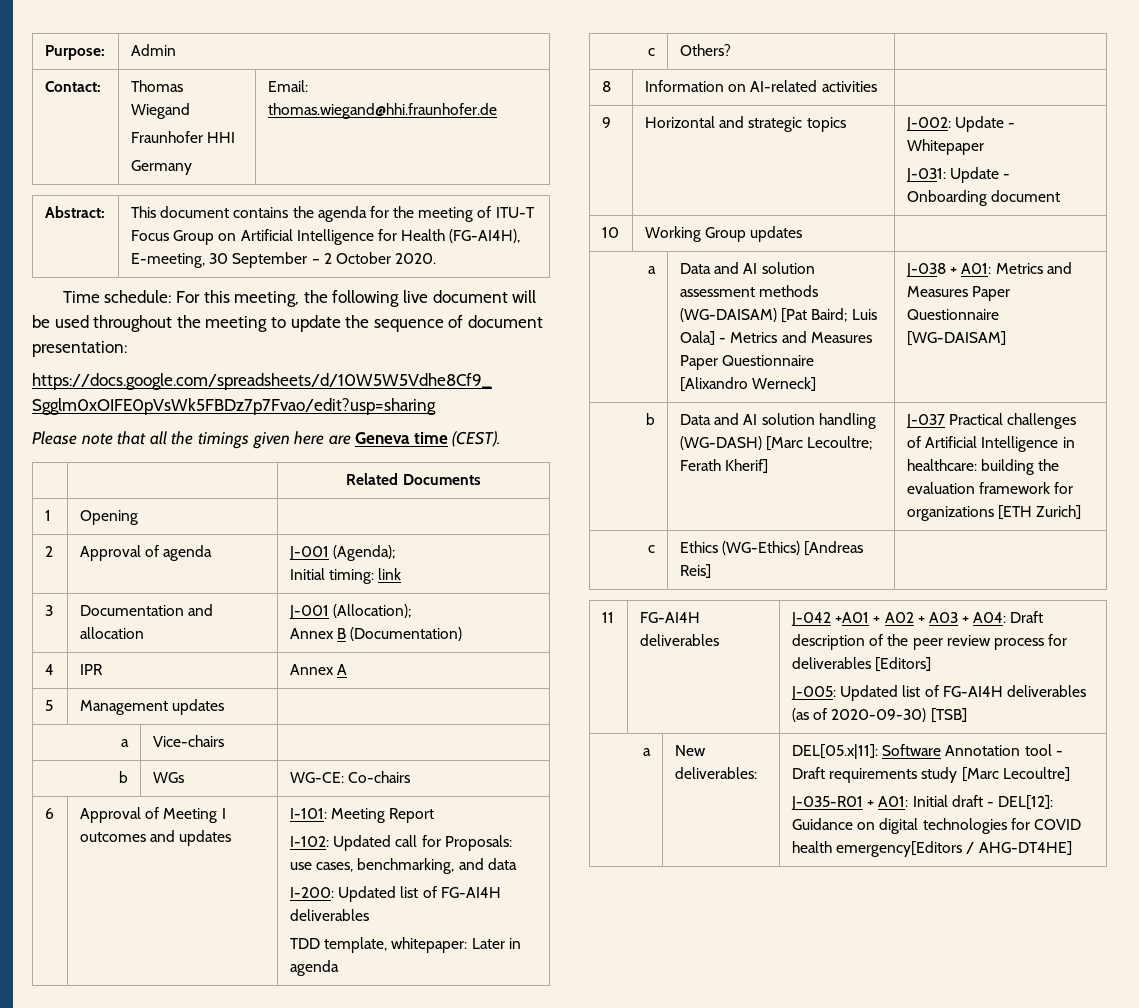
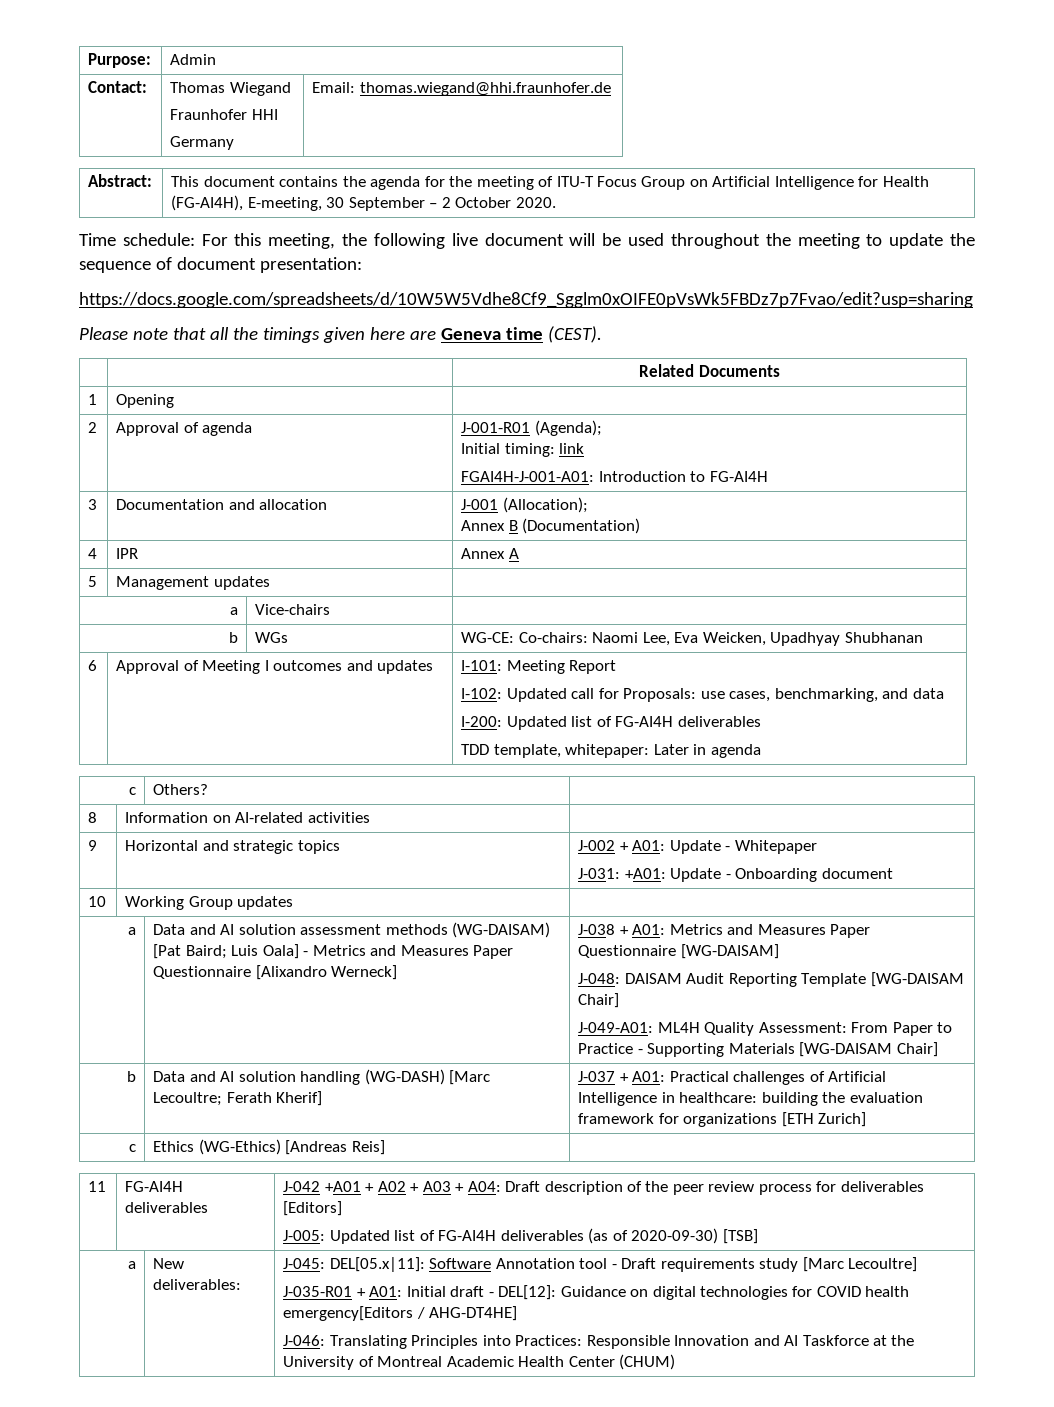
[288,546,329,560] J-001 -> [461,422,531,433] J-001-R01
(402, 574) none -> [461,471,768,482] // FGAI4H-J-001-A01: Introduction to FG-AI4H
[348,771,411,783] Co-chairs -> [518,632,923,646] Co-chairs: Naomi Lee, Eva Weicken, Upadhyay Shubhanan
[905,117,951,131] J-002: -> [578,840,666,851] J-002 + A01:
(946, 175) none -> [624,868,666,879] +A01:
(1006, 338) none -> [578,972,964,987] [578,993,620,1008] [578,1022,953,1036] [578,1042,938,1057] // J-048: DAISAM Audit Reporting Template [WG-DAISAM Chair] // J-049-A01: ML4H Quality Assessment: From Paper to Practice - Supporting Materials [WG-DAISAM Chair]
(945, 421) none -> [619,1071,666,1082] + A01:
(757, 773) none -> [283,1258,326,1269] J-045:
(1072, 848) none -> [283,1335,915,1349] [283,1354,676,1370] // J-046: Translating Principles into Practices: Responsible Innovation and AI Taskforce at the University of Montreal Academic Health Center (CHUM)

